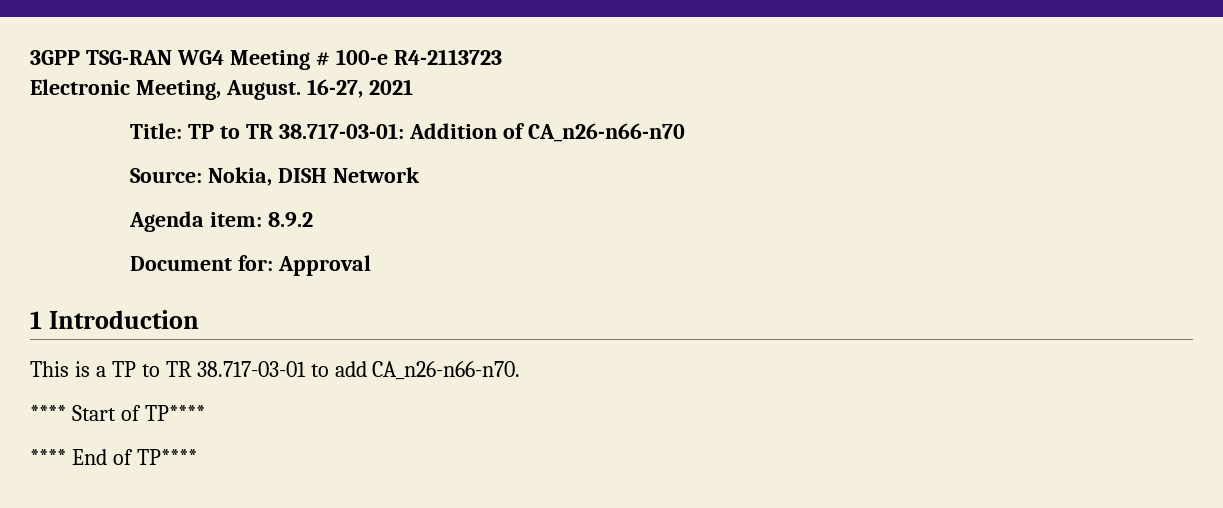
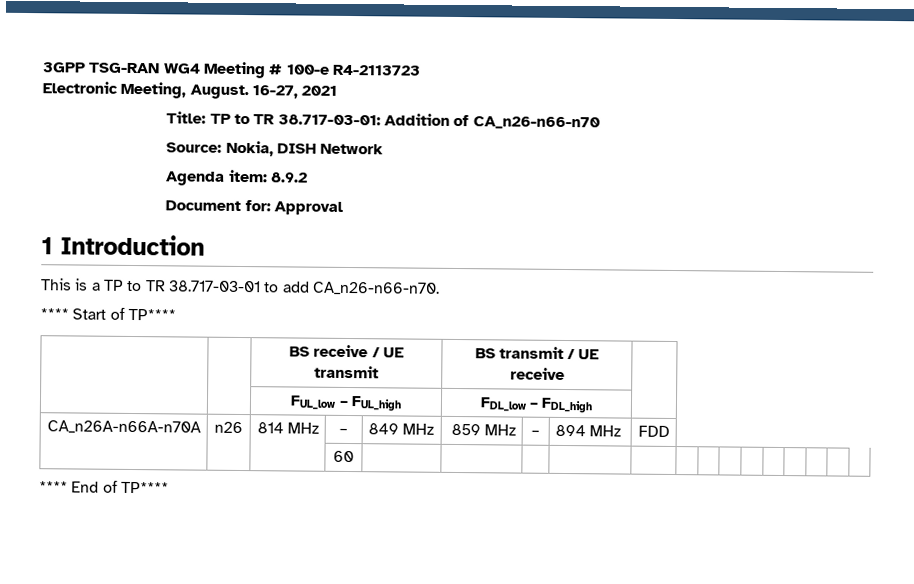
(205, 413) none -> [289,344,404,358] [314,365,379,379] [474,346,600,360] [509,367,565,380] [290,395,402,412] [479,397,594,414] [46,420,201,435] [214,421,244,434] [256,422,320,434] [339,428,348,434] [367,423,435,435] [450,423,517,436] [531,430,540,436] [554,424,622,437] [637,425,670,437] [333,450,354,463] // | | BS receive / UE transmit | BS transmit / UE receive | // | | FUL_low – FUL_high | FDL_low – FDL_high | // CA_n26A-n66A-n70A | n26 | 814 MHz | – | 849 MHz | 859 MHz | – | 894 MHz | FDD // | | | 60 | | | | | | | | | | | | | |

